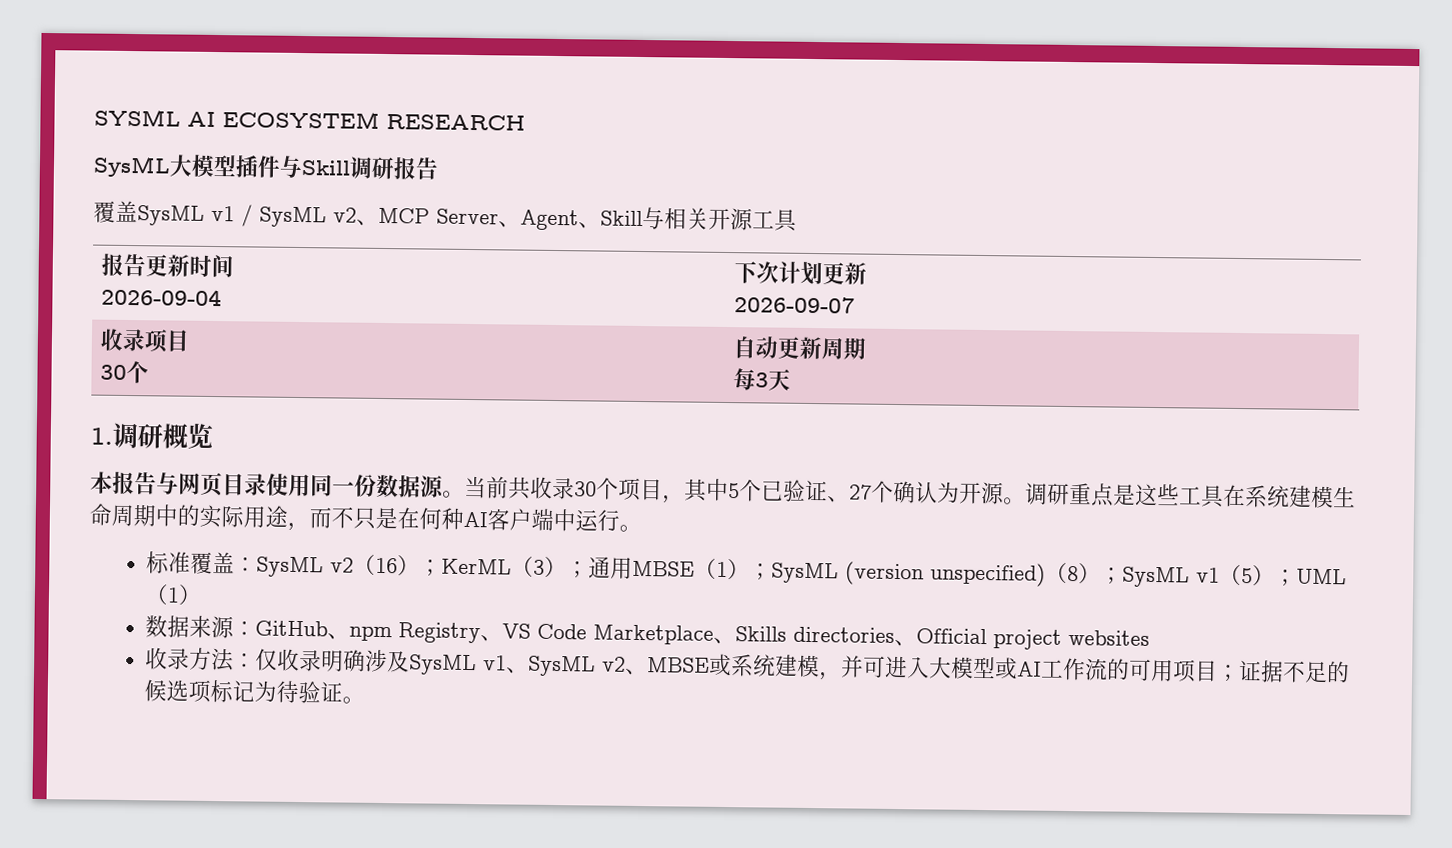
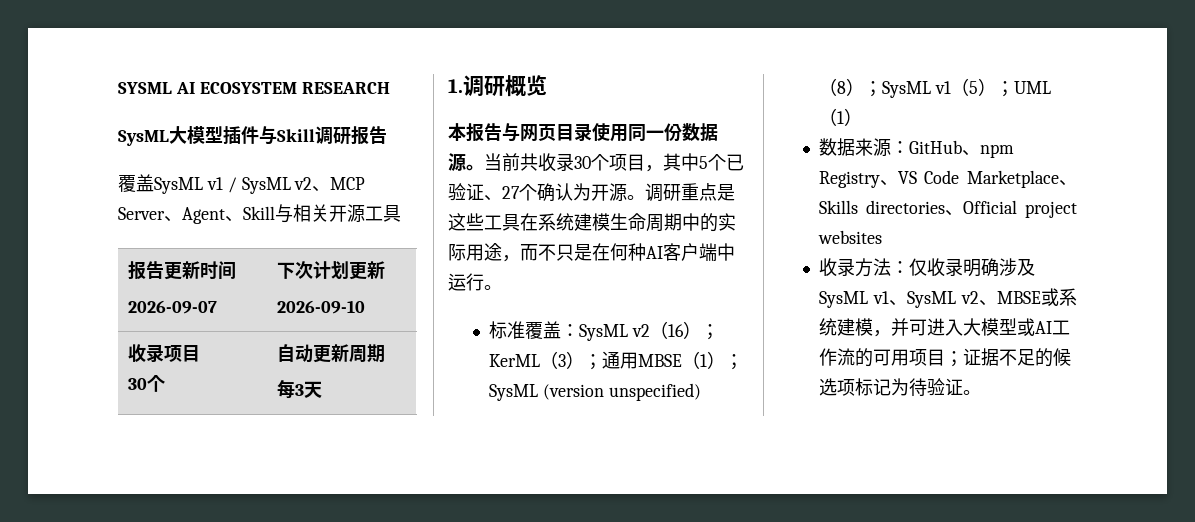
[101,288,223,307] 2026-09-04 -> [128,300,218,314] 2026-09-07
[734,296,856,314] 2026-09-07 -> [277,300,366,314] 2026-09-10

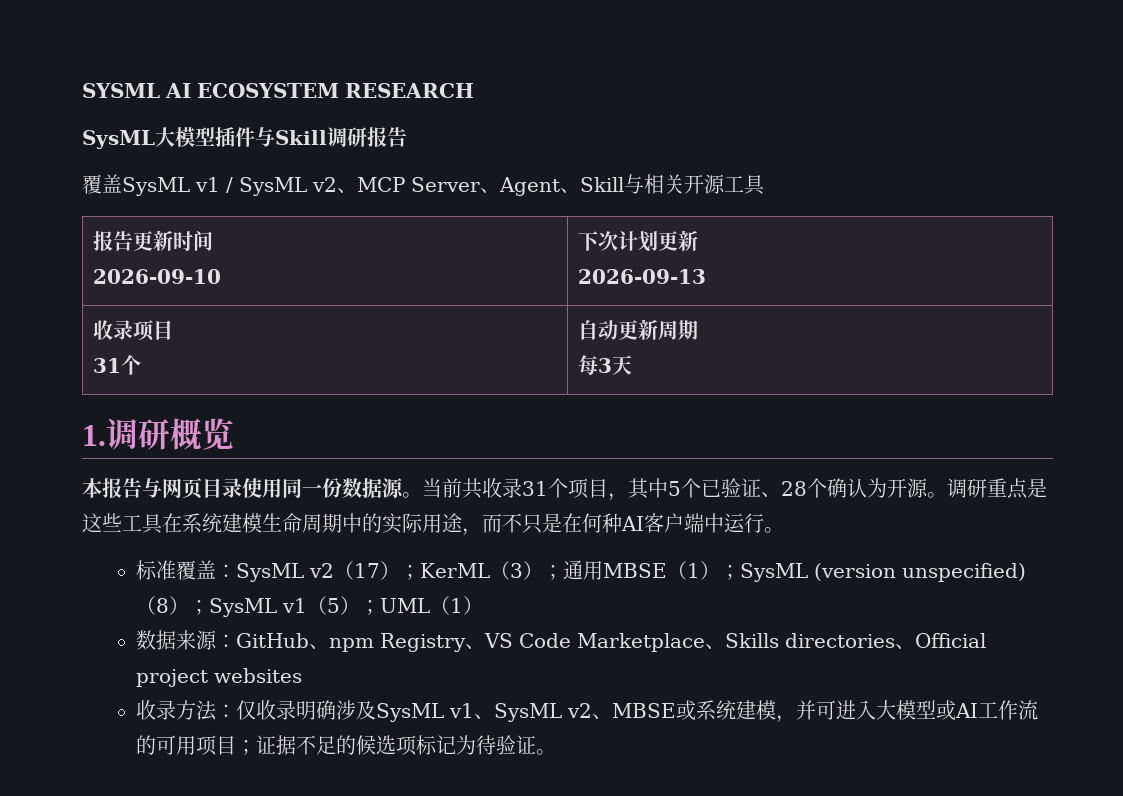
[128,300,218,314] 2026-09-07 -> [92,269,221,284] 2026-09-10
[277,300,366,314] 2026-09-10 -> [577,269,706,284] 2026-09-13
[128,378,148,390] 30 -> [92,358,121,373] 31
[574,156,591,169] 30 -> [522,481,548,496] 31
[502,186,520,199] 27 -> [781,481,807,496] 28
[667,324,684,337] 16 -> [354,563,381,578] 17

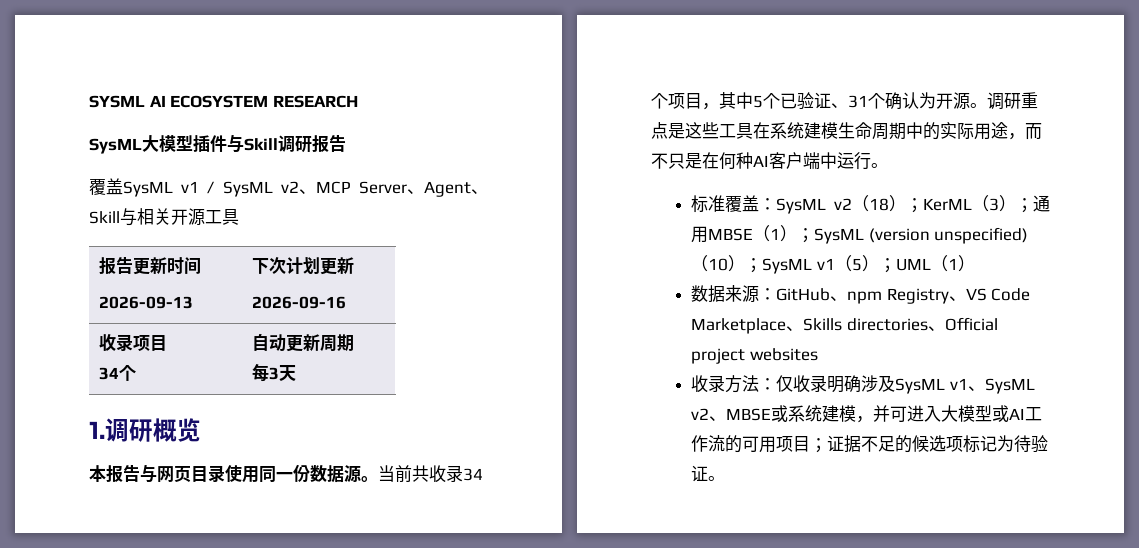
[92,269,221,284] 2026-09-10 -> [99,296,194,309] 2026-09-13
[577,269,706,284] 2026-09-13 -> [252,296,347,309] 2026-09-16
[92,358,121,373] 31 -> [99,367,120,380] 34
[522,481,548,496] 31 -> [463,468,483,481] 34
[781,481,807,496] 28 -> [848,95,868,108] 31
[354,563,381,578] 17 -> [869,198,889,211] 18
[156,598,170,613] 8 -> [708,258,729,271] 10

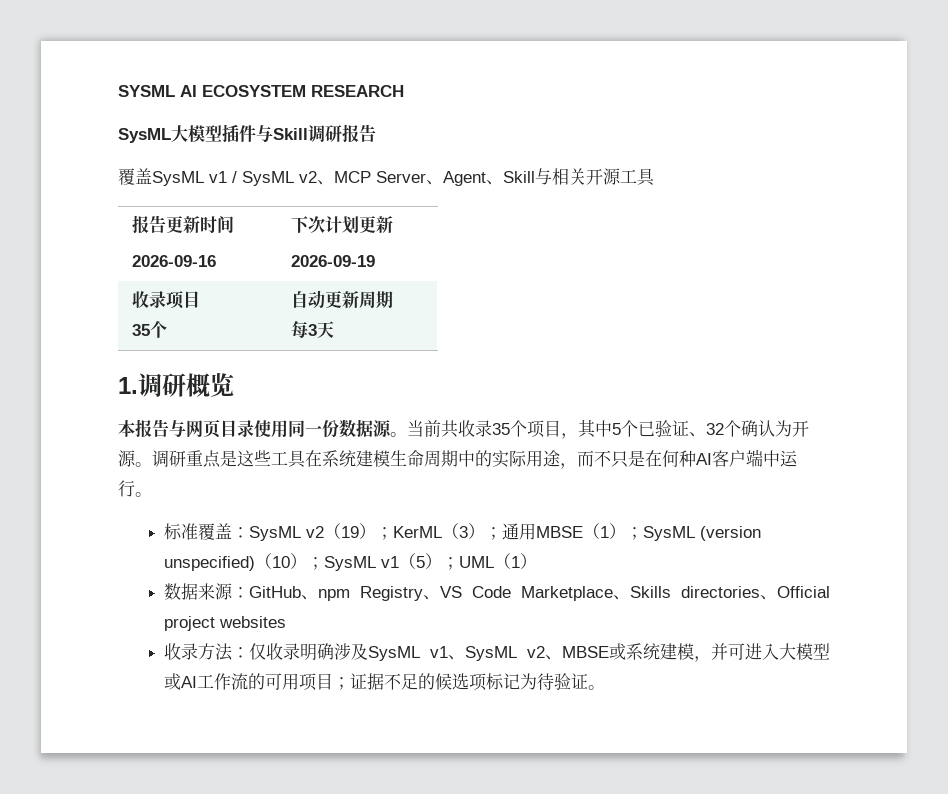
[99,296,194,309] 2026-09-13 -> [131,255,216,267] 2026-09-16
[252,296,347,309] 2026-09-16 -> [290,255,375,267] 2026-09-19
[99,367,120,380] 34 -> [131,324,150,336] 35
[463,468,483,481] 34 -> [492,423,510,435] 35
[848,95,868,108] 31 -> [706,423,724,435] 32
[869,198,889,211] 18 -> [341,526,360,538] 19

